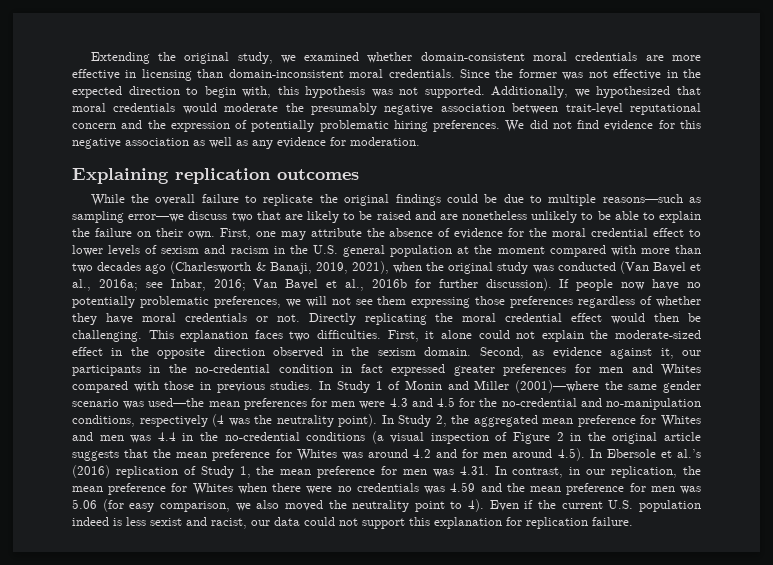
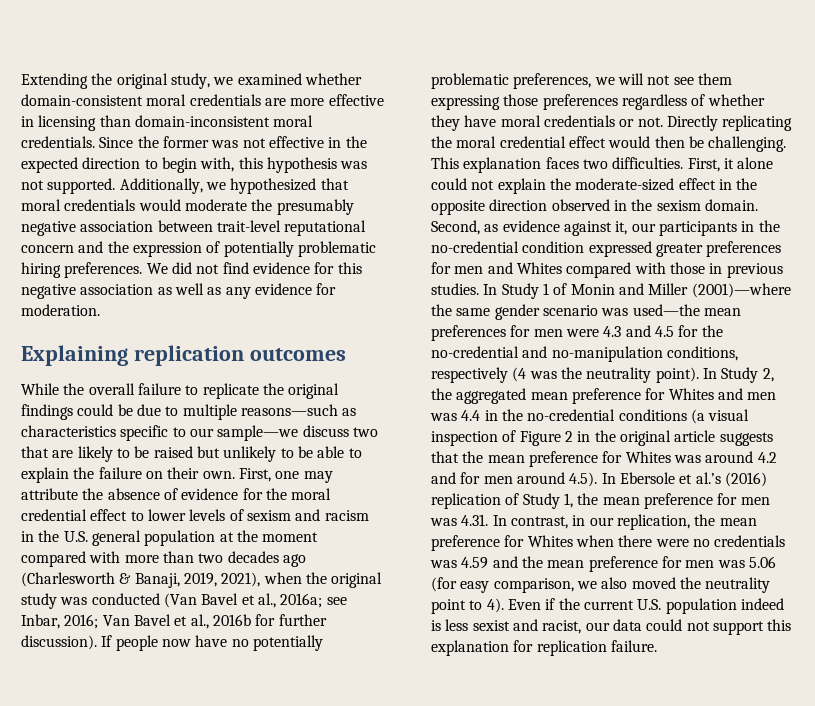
[72,211,185,223] sampling error—we -> [21,425,299,441] characteristics specific to our sample—we
[414,211,527,220] and are nonetheless -> [196,446,220,458] but
[341,364,383,373] in fact -> (585, 247) none

